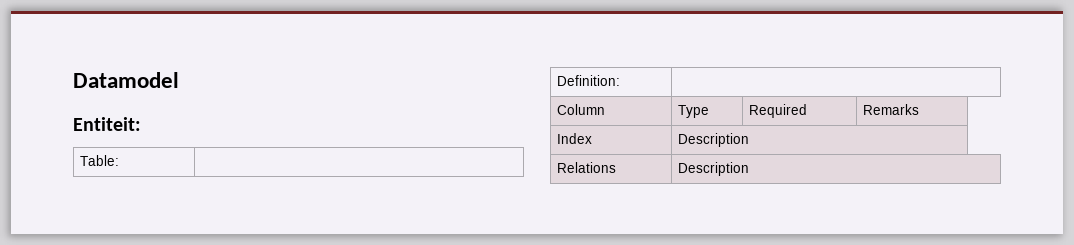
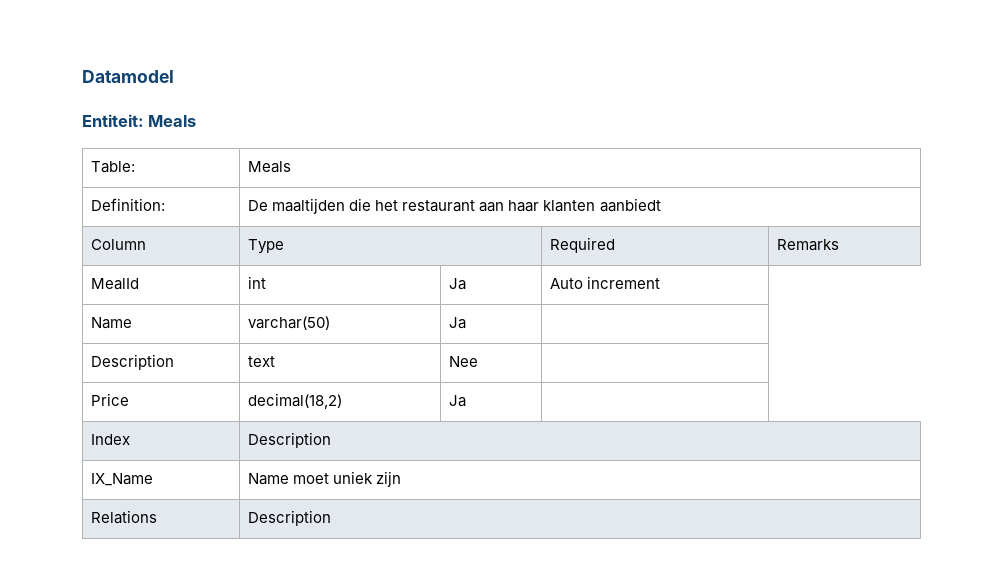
(141, 124) none -> [148,115,197,127] Meals
(119, 160) none -> [248,161,292,173] Meals
[556,104,605,115] [677,105,709,118] [748,104,807,118] [862,104,919,115] [556,133,592,144] [677,133,749,147] // Column | Type | Required | Remarks // Index | Description -> [248,198,661,214] [91,239,147,250] [248,239,285,254] [550,237,616,253] [777,239,840,251] [91,278,140,290] [248,276,267,289] [449,278,467,290] [550,276,661,289] [91,317,133,329] [248,316,331,330] [449,317,467,329] [91,354,175,370] [248,356,276,367] [449,356,479,367] [91,393,130,406] [248,393,343,409] [449,395,467,407] [91,434,131,445] [248,432,332,448] [91,473,154,486] [248,471,402,487] De maaltijden die het restaurant aan haar klanten aanbiedt // Column | Type | Required | Remarks // MealId | int | Ja | Auto increment // Name | varchar(50) | Ja | // Description | text | Nee | // Price | decimal(18,2) | Ja | // Index | Description // IX_Name | Name moet uniek zijn

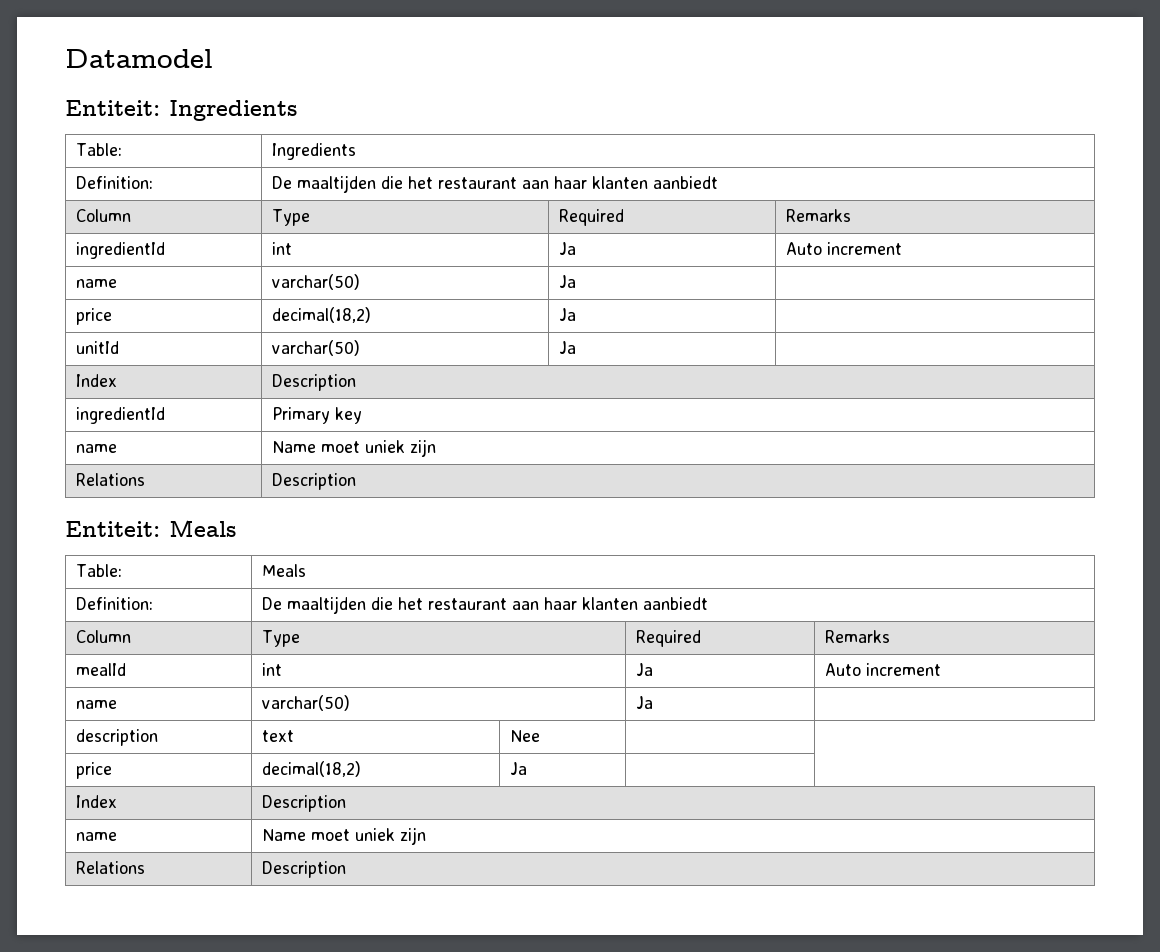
(174, 76) none -> [65,100,297,121] [76,143,123,156] [272,143,357,160] [76,176,154,189] [272,175,719,193] [76,209,132,222] [272,209,311,226] [559,209,625,226] [786,209,852,222] [76,242,166,259] [272,242,293,255] [559,242,577,255] [786,242,903,255] [76,279,118,288] [272,274,361,290] [559,275,577,288] [76,308,113,325] [272,307,372,323] [559,308,577,321] [76,341,120,354] [272,340,361,356] [559,341,577,354] [76,374,118,387] [272,374,357,391] [76,407,166,424] [272,407,363,424] [76,444,118,453] [272,439,437,457] [76,473,146,486] [272,473,357,490] // Entiteit: Ingredients // Table: | Ingredients // Definition: | De maaltijden die het restaurant aan haar klanten aanbiedt // Column | Type | Required | Remarks // ingredientId | int | Ja | Auto increment // name | varchar(50) | Ja | // price | decimal(18,2) | Ja | // unitId | varchar(50) | Ja | // Index | Description // ingredientId | Primary key // name | Name moet uniek zijn // Relations | Description
[91,278,140,290] [248,276,267,289] [449,278,467,290] [550,276,661,289] [91,317,133,329] [248,316,331,330] [449,317,467,329] [91,354,175,370] MealId | int | Ja | Auto increment // Name | varchar(50) | Ja | // Description -> [76,663,127,676] [262,663,283,676] [636,663,654,676] [825,663,942,676] [76,700,118,709] [262,695,351,711] [636,696,654,709] [76,729,159,746] mealId | int | Ja | Auto increment // name | varchar(50) | Ja | // description
[91,393,130,406] Price -> [76,762,113,779] price
[91,473,154,486] IX_Name -> [76,832,118,841] name

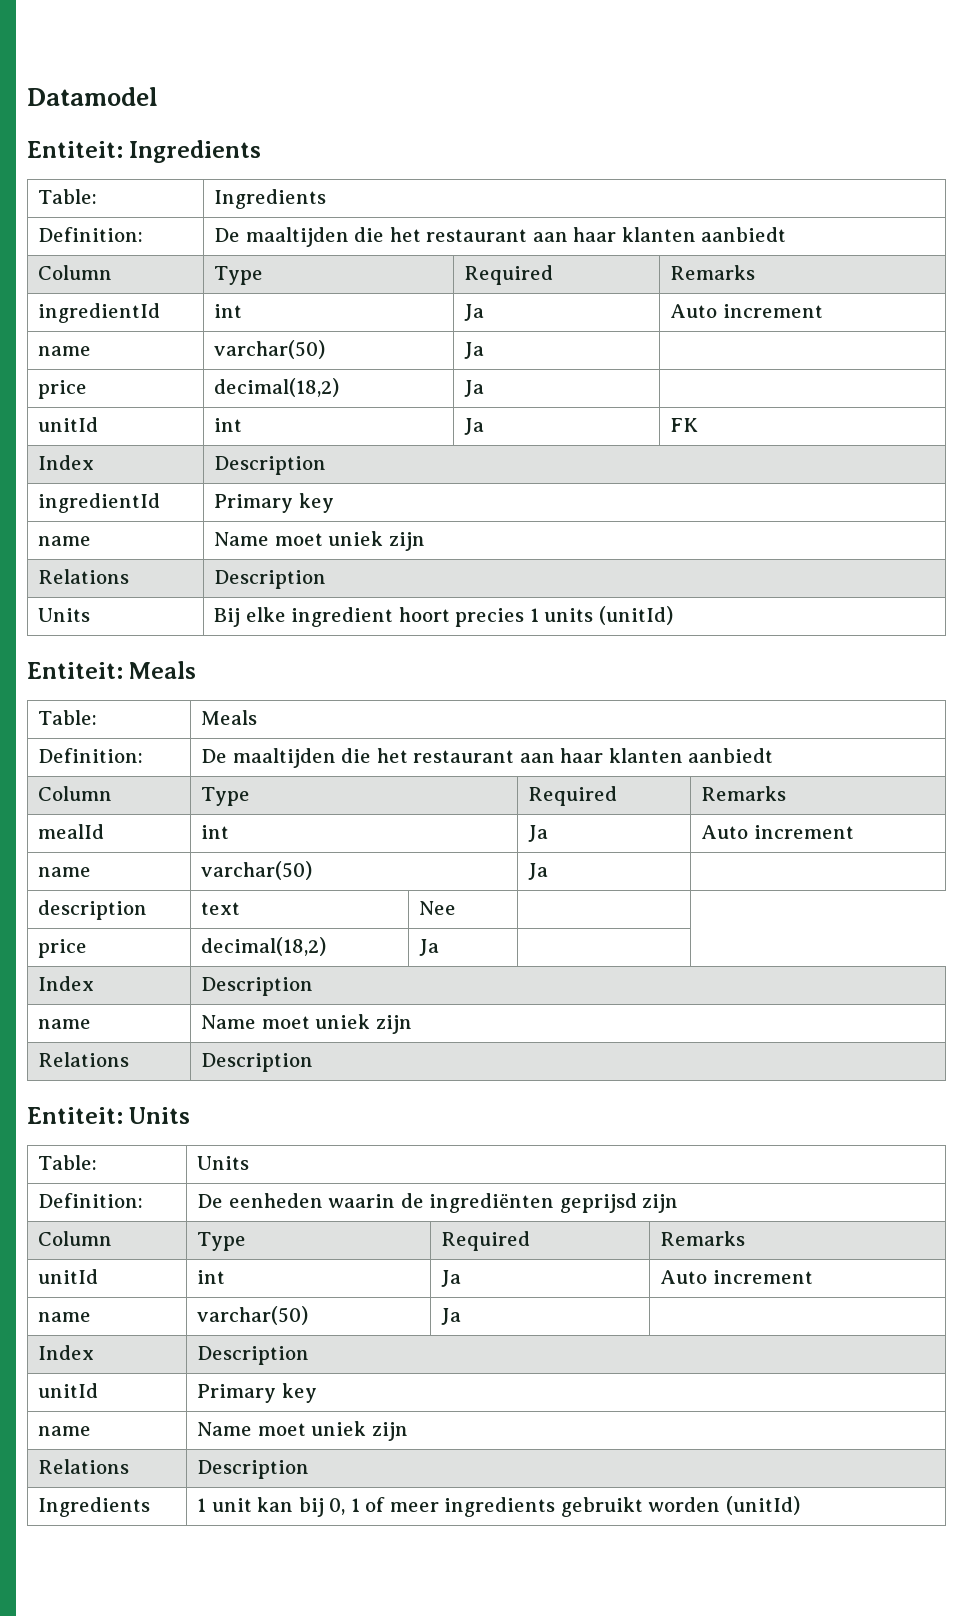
[272,340,361,356] [559,341,577,354] varchar(50) | Ja | -> [214,418,243,432] [464,418,485,435] [670,418,699,432] int | Ja | FK
(357, 481) none -> [38,608,91,622] [214,606,673,627] // Units | Bij elke ingredient hoort precies 1 units (unitId)
(347, 869) none -> [27,1107,191,1124] [38,1155,98,1170] [197,1156,250,1170] [38,1193,144,1208] [197,1193,679,1213] [38,1231,113,1246] [197,1232,247,1251] [441,1231,531,1251] [660,1231,746,1246] [38,1269,99,1284] [197,1270,226,1284] [441,1270,462,1287] [660,1270,813,1284] [38,1312,92,1322] [197,1306,309,1325] [441,1308,462,1325] [38,1345,95,1360] [197,1346,310,1365] [38,1383,99,1398] [197,1383,317,1403] [38,1426,92,1436] [197,1421,408,1441] [38,1459,130,1474] [197,1460,310,1479] [38,1497,151,1517] [197,1496,801,1517] // Entiteit: Units // Table: | Units // Definition: | De eenheden waarin de ingrediënten geprijsd zijn // Column | Type | Required | Remarks // unitId | int | Ja | Auto increment // name | varchar(50) | Ja | // Index | Description // unitId | Primary key // name | Name moet uniek zijn // Relations | Description // Ingredients | 1 unit kan bij 0, 1 of meer ingredients gebruikt worden (unitId)

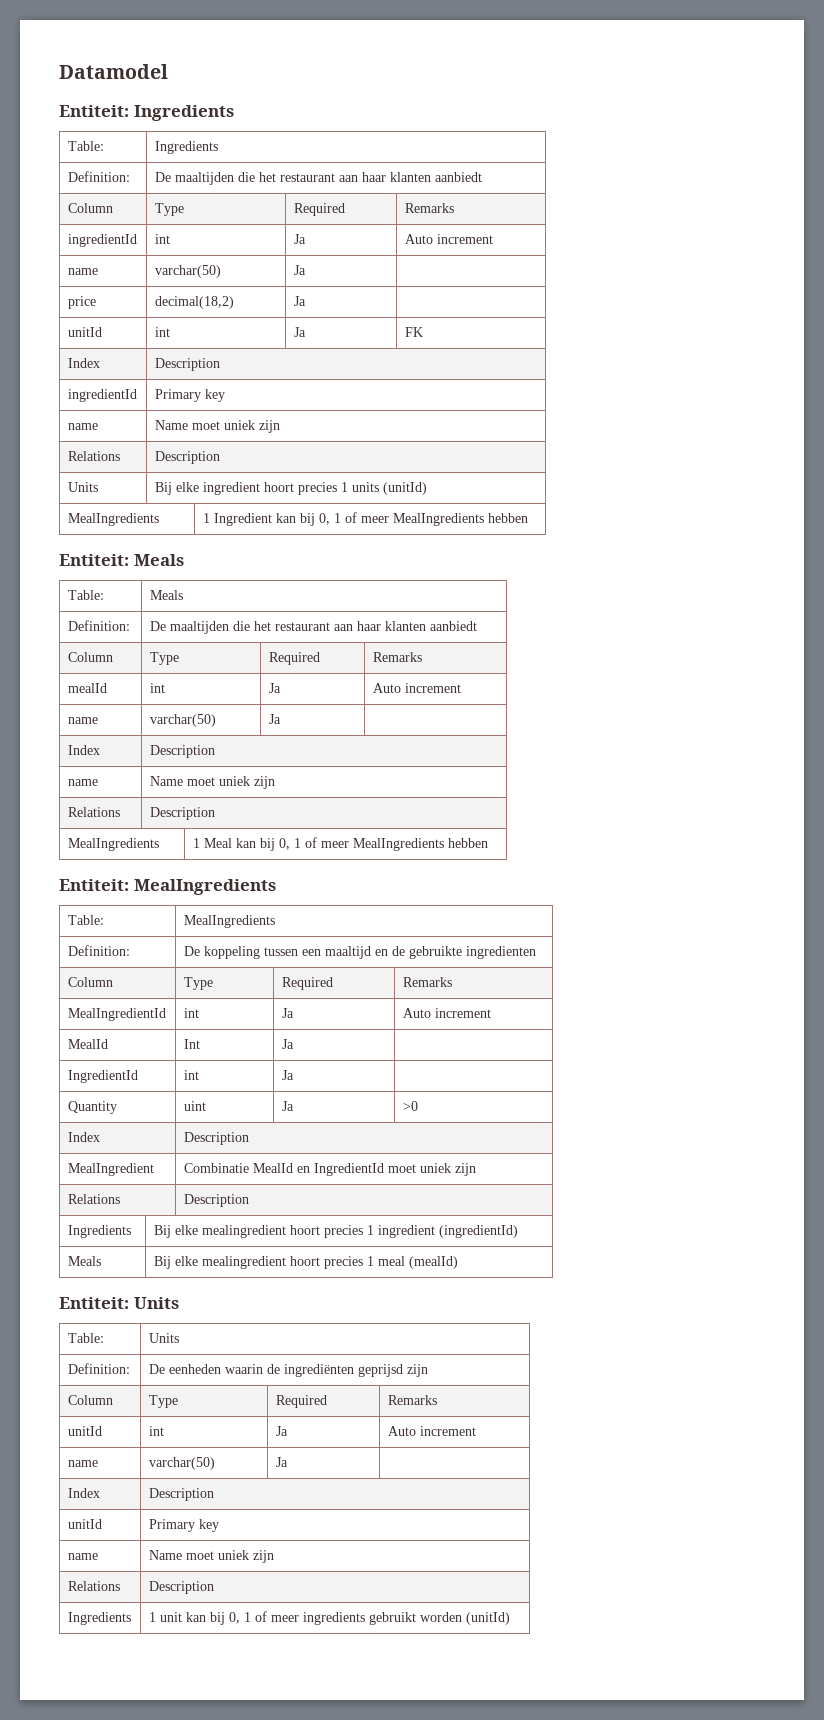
(673, 615) none -> [67,513,159,526] [202,512,528,526] // MealIngredients | 1 Ingredient kan bij 0, 1 of meer MealIngredients hebben
[38,900,148,920] [201,902,241,915] [419,901,457,915] [38,939,88,958] [201,937,327,956] [419,939,440,956] // description | text | Nee | // price | decimal(18,2) | Ja | -> (281, 719) none
(314, 1062) none -> [67,838,159,851] [192,837,488,851] [59,879,276,895] [67,915,104,925] [183,915,275,928] [67,945,130,956] [183,946,536,959] [67,977,113,987] [183,977,213,990] [281,977,333,990] [402,977,452,987] [67,1008,166,1021] [183,1008,199,1018] [281,1008,294,1018] [402,1008,491,1018] [67,1039,108,1049] [183,1039,200,1049] [281,1039,294,1049] [67,1070,138,1083] [183,1070,199,1080] [281,1070,294,1080] [67,1101,117,1114] [183,1101,206,1111] [281,1101,294,1111] [402,1101,418,1111] [67,1132,100,1142] [183,1132,249,1145] [67,1163,154,1176] [183,1163,476,1176] [67,1194,120,1204] [183,1194,249,1207] [67,1225,131,1238] [153,1225,518,1238] [67,1256,101,1266] [153,1256,458,1269] // MealIngredients | 1 Meal kan bij 0, 1 of meer MealIngredients hebben // Entiteit: MealIngredients // Table: | MealIngredients // Definition: | De koppeling tussen een maaltijd en de gebruikte ingredienten // Column | Type | Required | Remarks // MealIngredientId | int | Ja | Auto increment // MealId | Int | Ja | // IngredientId | int | Ja | // Quantity | uint | Ja | >0 // Index | Description // MealIngredient | Combinatie MealId en IngredientId moet uniek zijn // Relations | Description // Ingredients | Bij elke mealingredient hoort precies 1 ingredient (ingredientId) // Meals | Bij elke mealingredient hoort precies 1 meal (mealId)

